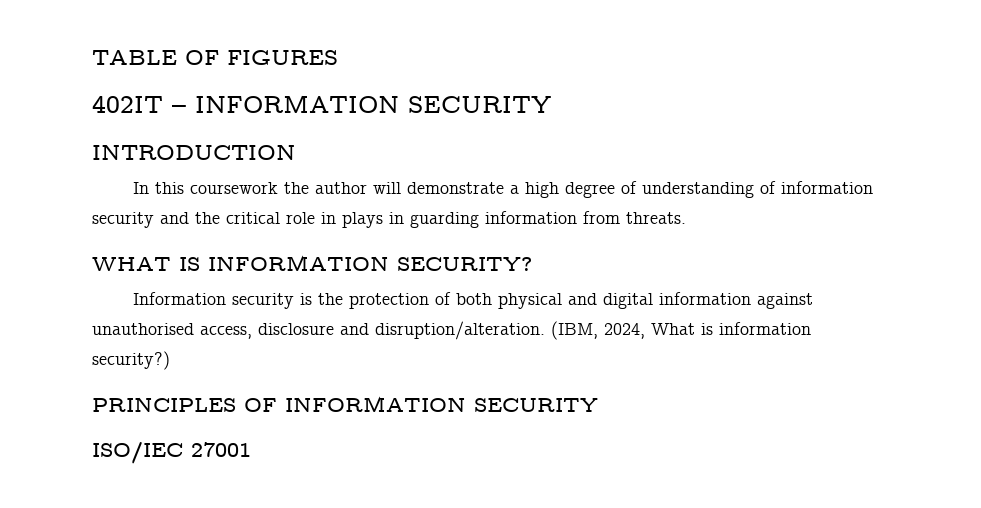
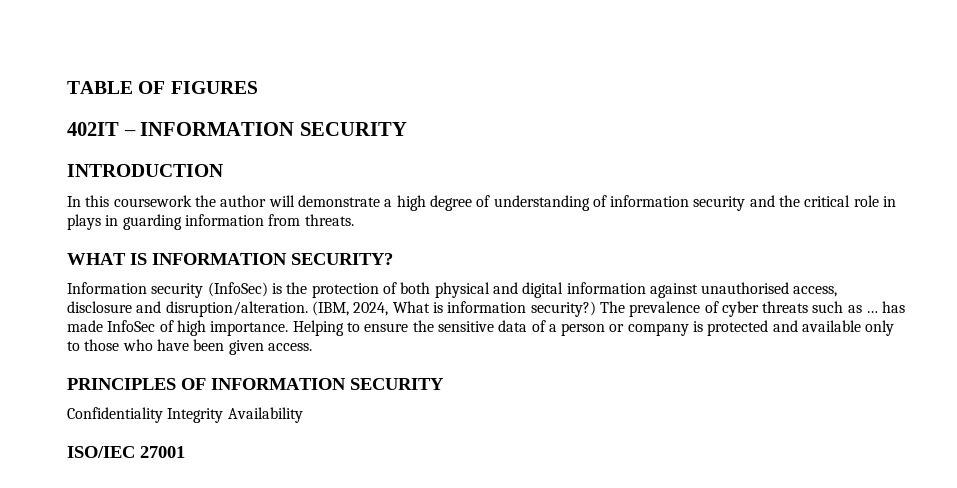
(295, 301) none -> [207,282,268,297] (InfoSec)
(170, 360) none -> [599,301,906,317] [67,320,895,336] [67,339,312,355] The prevalence of cyber threats such as … has made InfoSec of high importance. Helping to ensure the sensitive data of a person or company is protected and available only to those who have been given access.
(598, 405) none -> [67,407,303,423] // Confidentiality Integrity Availability

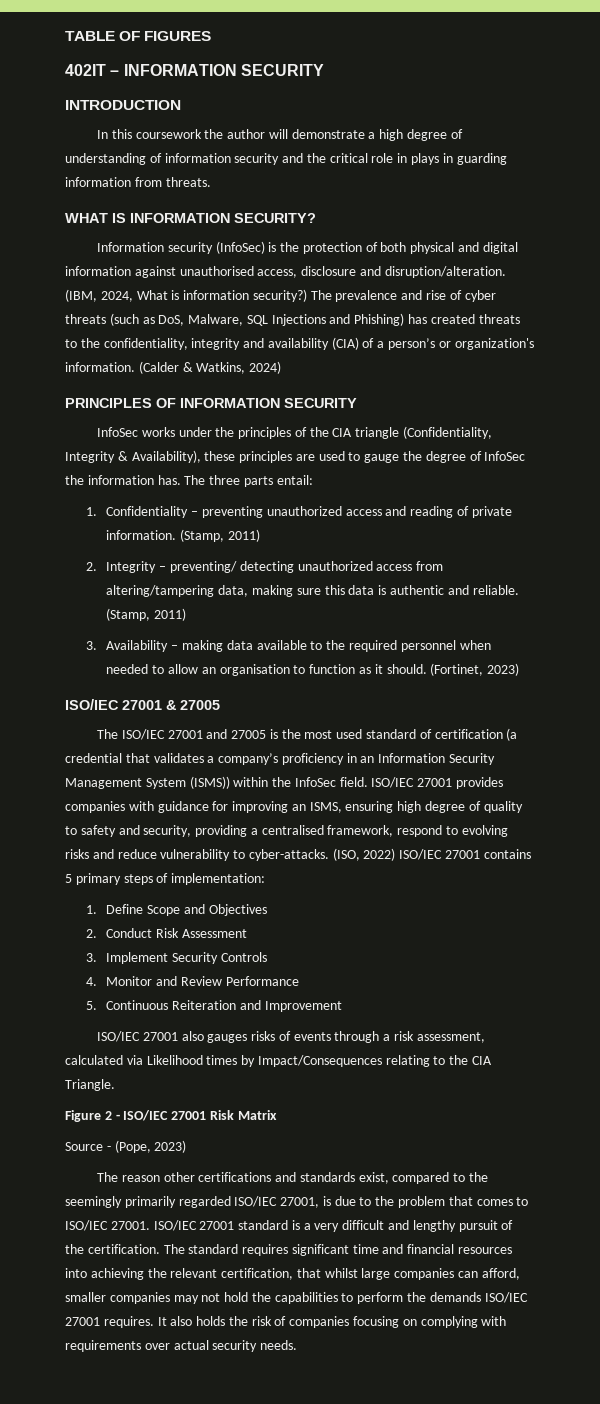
(701, 309) none -> [401,290,447,300] and rise
[812,301,906,313] [67,320,895,336] [67,339,312,355] [67,378,444,390] [67,407,303,423] [67,446,185,458] such as … has made InfoSec of high importance. Helping to ensure the sensitive data of a person or company is protected and available only to those who have been given access. // PRINCIPLES OF INFORMATION SECURITY // Confidentiality Integrity Availability // ISO/IEC 27001 -> [109,313,520,326] [65,337,534,350] [65,361,282,374] [65,398,357,408] [97,426,493,439] [65,450,526,463] [65,475,313,487] [85,506,512,518] [106,529,261,542] [85,561,444,573] [106,585,519,597] [106,608,187,621] [85,640,491,652] [106,663,520,676] [65,699,220,710] [97,728,518,741] [65,753,496,765] [65,776,504,789] [65,801,523,813] [65,825,508,837] [65,848,531,861] [65,873,266,885] [85,904,267,916] [85,928,248,938] [85,952,268,964] [85,976,299,986] [85,1000,342,1012] [97,1031,485,1043] [65,1055,493,1067] [65,1079,115,1091] [65,1110,277,1122] [65,1140,187,1153] [97,1172,489,1184] [65,1196,529,1208] [65,1220,514,1232] [65,1244,513,1256] [65,1268,520,1280] [65,1292,528,1304] [65,1316,507,1328] [65,1340,298,1352] (such as DoS, Malware, SQL Injections and Phishing) has created threats to the confidentiality, integrity and availability (CIA) of a person’s or organization's information. (Calder & Watkins, 2024) // PRINCIPLES OF INFORMATION SECURITY // InfoSec works under the principles of the CIA triangle (Confidentiality, Integrity & Availability), these principles are used to gauge the degree of InfoSec the information has. The three parts entail: // 1. Confidentiality – preventing unauthorized access and reading of private information. (Stamp, 2011) // 2. Integrity – preventing/ detecting unauthorized access from altering/tampering data, making sure this data is authentic and reliable. (Stamp, 2011) // 3. Availability – making data available to the required personnel when needed to allow an organisation to function as it should. (Fortinet, 2023) // ISO/IEC 27001 & 27005 // The ISO/IEC 27001 and 27005 is the most used standard of certification (a credential that validates a company’s proficiency in an Information Security Management System (ISMS)) within the InfoSec field. ISO/IEC 27001 provides companies with guidance for improving an ISMS, ensuring high degree of quality to safety and security, providing a centralised framework, respond to evolving risks and reduce vulnerability to cyber-attacks. (ISO, 2022) ISO/IEC 27001 contains 5 primary steps of implementation: // 1. Define Scope and Objectives // 2. Conduct Risk Assessment // 3. Implement Security Controls // 4. Monitor and Review Performance // 5. Continuous Reiteration and Improvement // ISO/IEC 27001 also gauges risks of events through a risk assessment, calculated via Likelihood times by Impact/Consequences relating to the CIA Triangle. // Figure 2 - ISO/IEC 27001 Risk Matrix // Source - (Pope, 2023) // The reason other certifications and standards exist, compared to the seemingly primarily regarded ISO/IEC 27001, is due to the problem that comes to ISO/IEC 27001. ISO/IEC 27001 standard is a very difficult and lengthy pursuit of the certification. The standard requires significant time and financial resources into achieving the relevant certification, that whilst large companies can afford, smaller companies may not hold the capabilities to perform the demands ISO/IEC 27001 requires. It also holds the risk of companies focusing on complying with requirements over actual security needs.

